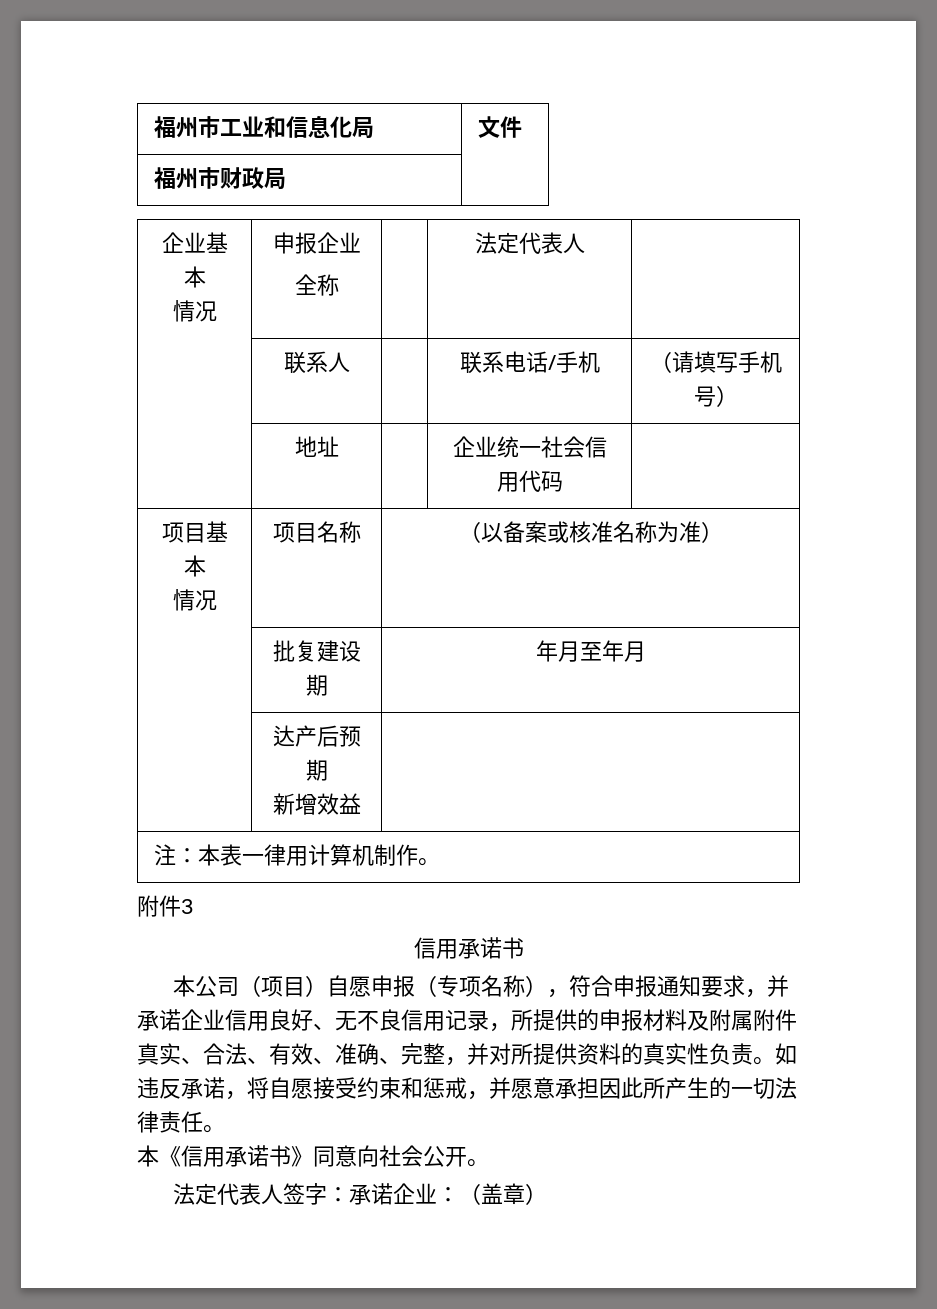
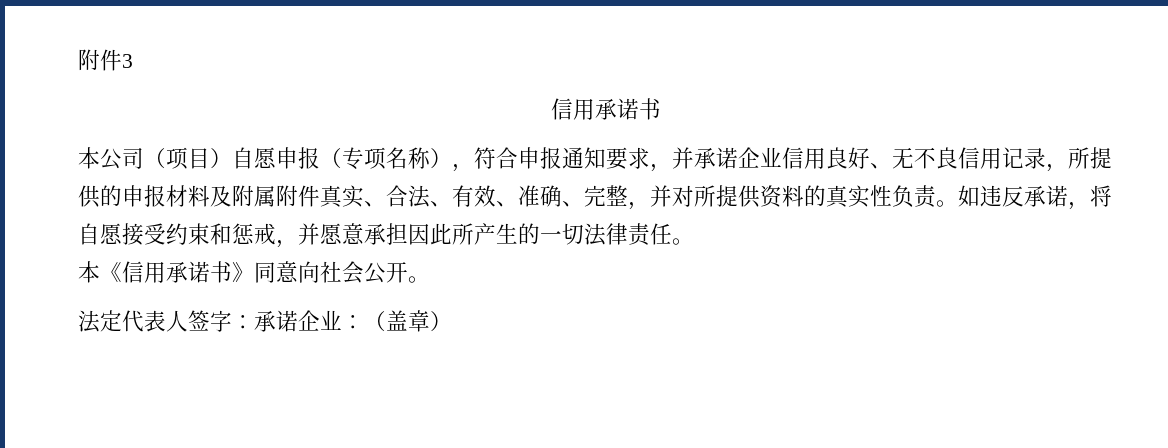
[154,115,375,139] [478,116,523,138] [154,167,287,190] [161,232,228,253] [183,266,206,288] [172,300,217,322] [272,232,361,254] [294,274,339,296] [474,232,585,254] [283,351,350,374] [459,351,600,374] [649,351,782,373] [693,386,738,407] [294,436,339,457] [452,436,607,458] [496,470,563,492] [161,521,228,543] [183,555,206,577] [172,589,217,611] [272,521,361,543] [458,521,723,543] [272,640,361,662] [305,674,328,696] [535,640,646,662] [272,725,361,747] [305,759,328,781] [272,793,361,815] [154,844,441,866] 福州市工业和信息化局 | 文件 // 福州市财政局 | // 企业基本 // 情况 | 申报企业 // 全称 | | 法定代表人 | // | 联系人 | | 联系电话/手机 | （请填写手机号） // | 地址 | | 企业统一社会信用代码 | // 项目基本 // 情况 | 项目名称 | （以备案或核准名称为准） // | 批复建设期 | 年月至年月 // | 达产后预期 // 新增效益 | // 注：本表一律用计算机制作。 // -> (78, 60) none

